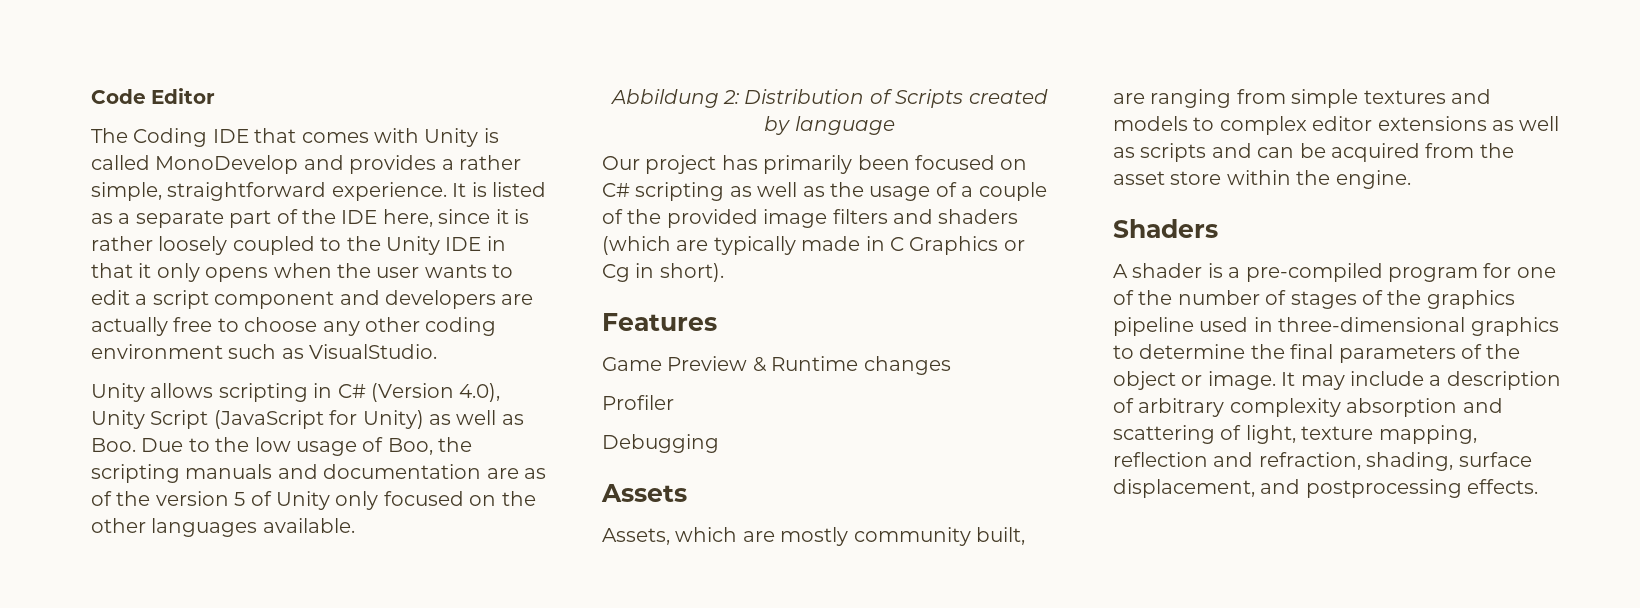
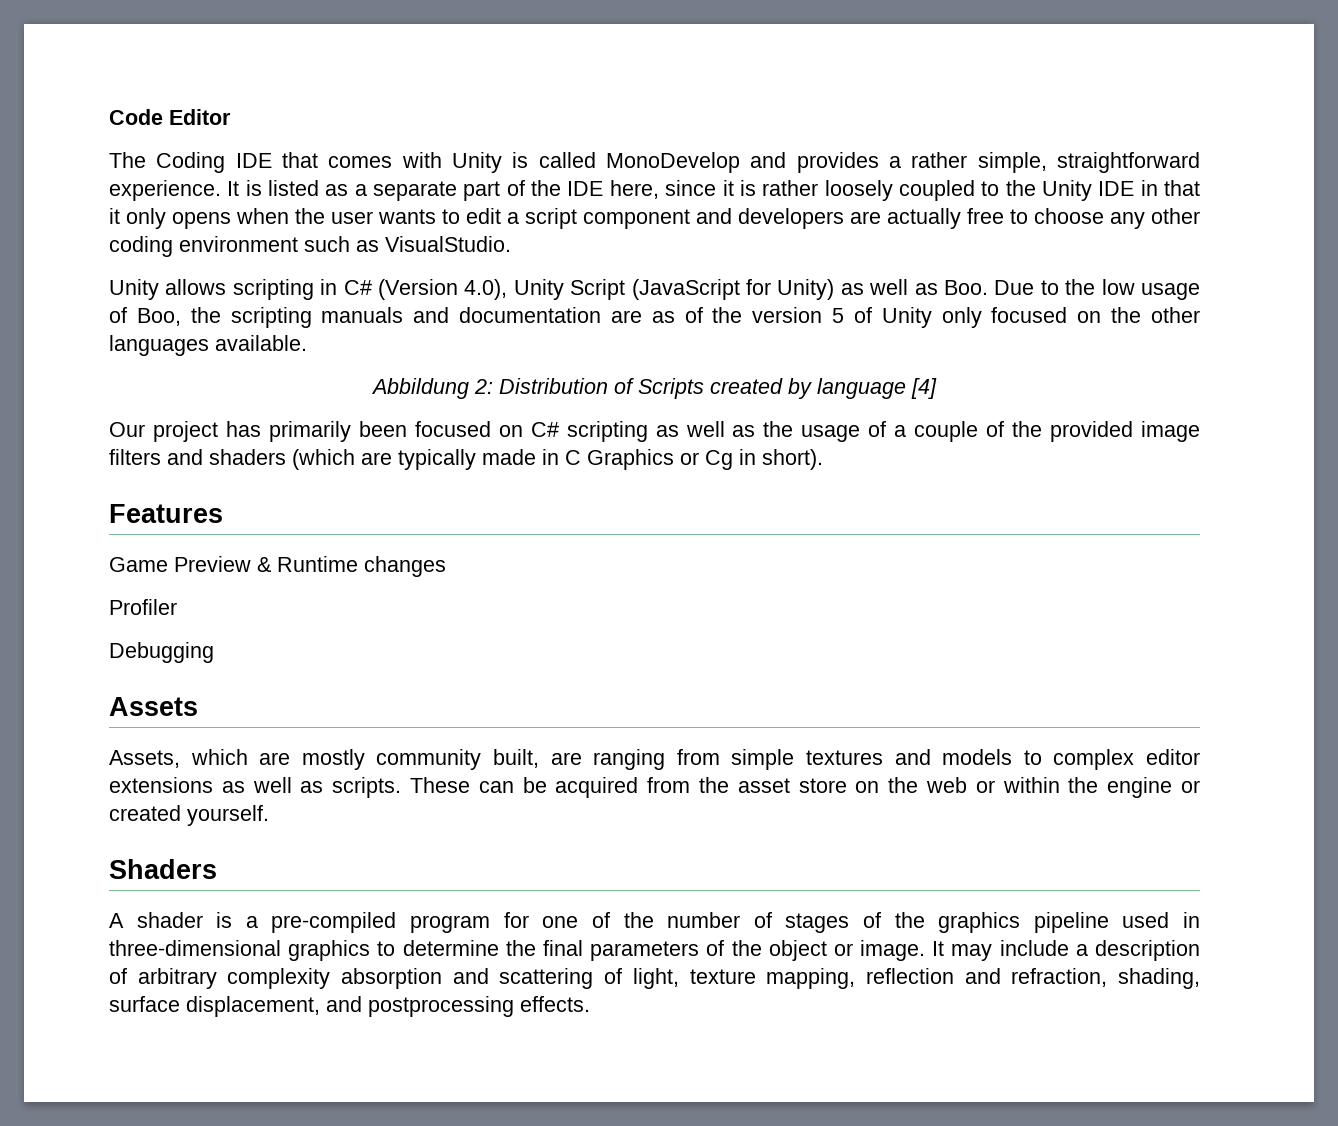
(895, 125) none -> [911,378,937,399] [4]
[1140,143,1252,162] scripts and -> [332,777,471,798] scripts. These
[1226,170,1411,189] within the engine. -> [855,777,1200,798] [109,805,269,826] on the web or within the engine or created yourself.

